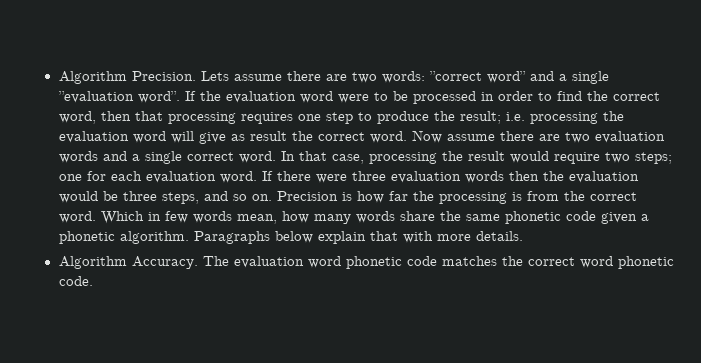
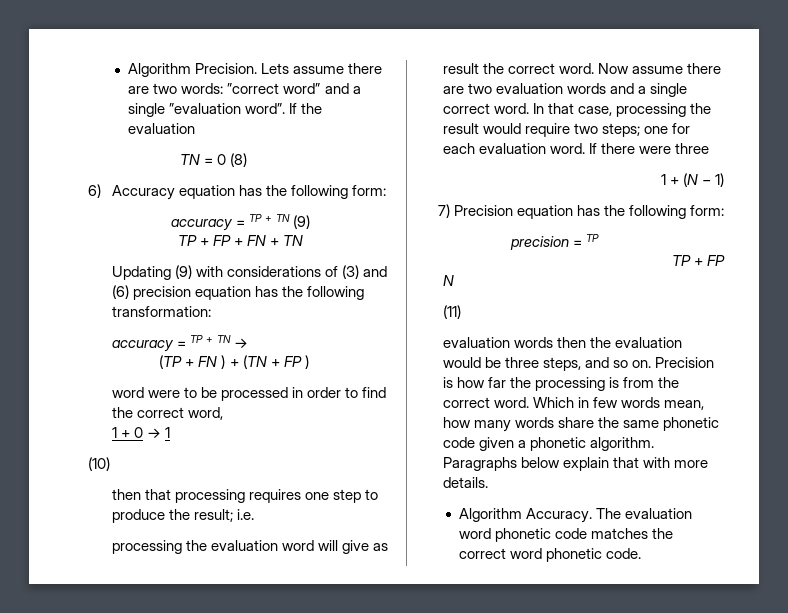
(296, 97) none -> [179,153,247,167] [88,184,387,200] [170,214,311,231] [177,235,304,246] [111,265,388,280] [111,285,365,300] [111,306,211,317] [111,335,249,352] [159,355,309,369] // TN = 0 (8) // 6) Accuracy equation has the following form: // accuracy = TP + TN (9) // TP + FP + FN + TN // Updating (9) with considerations of (3) and (6) precision equation has the following transformation: // accuracy = TP + TN → // (TP + FN ) + (TN + FP ) //
(96, 117) none -> [111,427,170,438] [88,457,110,471] // 1 + 0 → 1 // (10) //
(525, 116) none -> (254, 514) //
(386, 176) none -> [660,173,724,187] [437,204,724,219] [509,234,599,250] [671,255,725,266] [442,275,454,286] [442,305,461,319] // 1 + (N − 1) // 7) Precision equation has the following form: // precision = TP // TP + FP // N // (11) //

